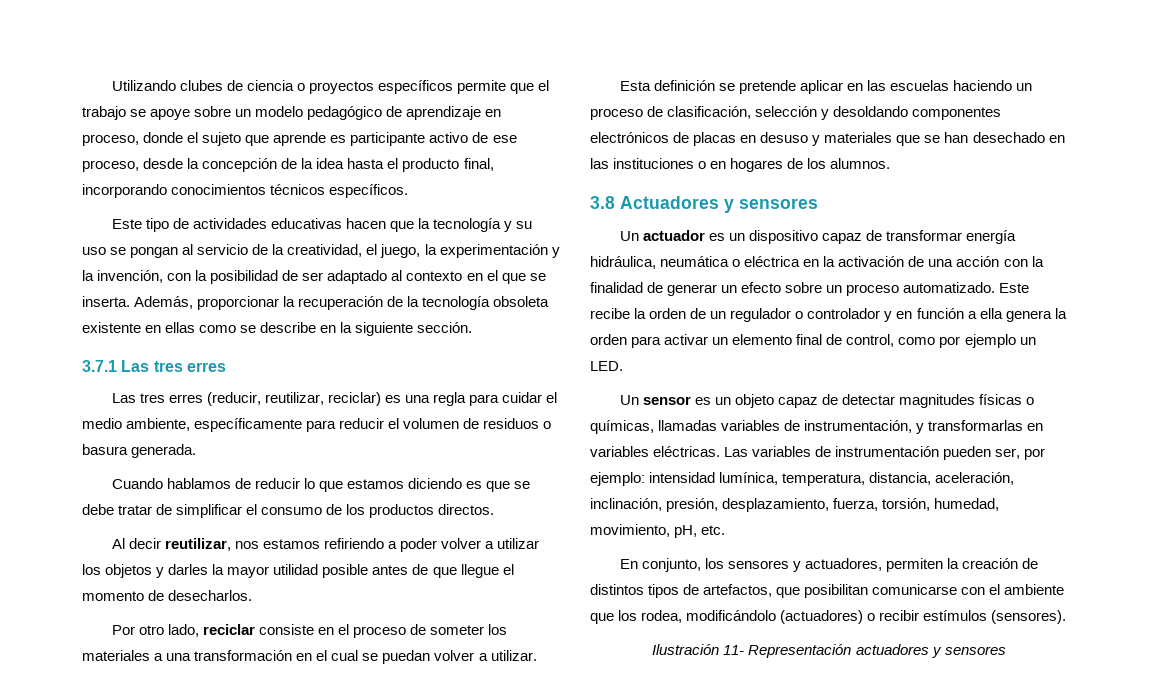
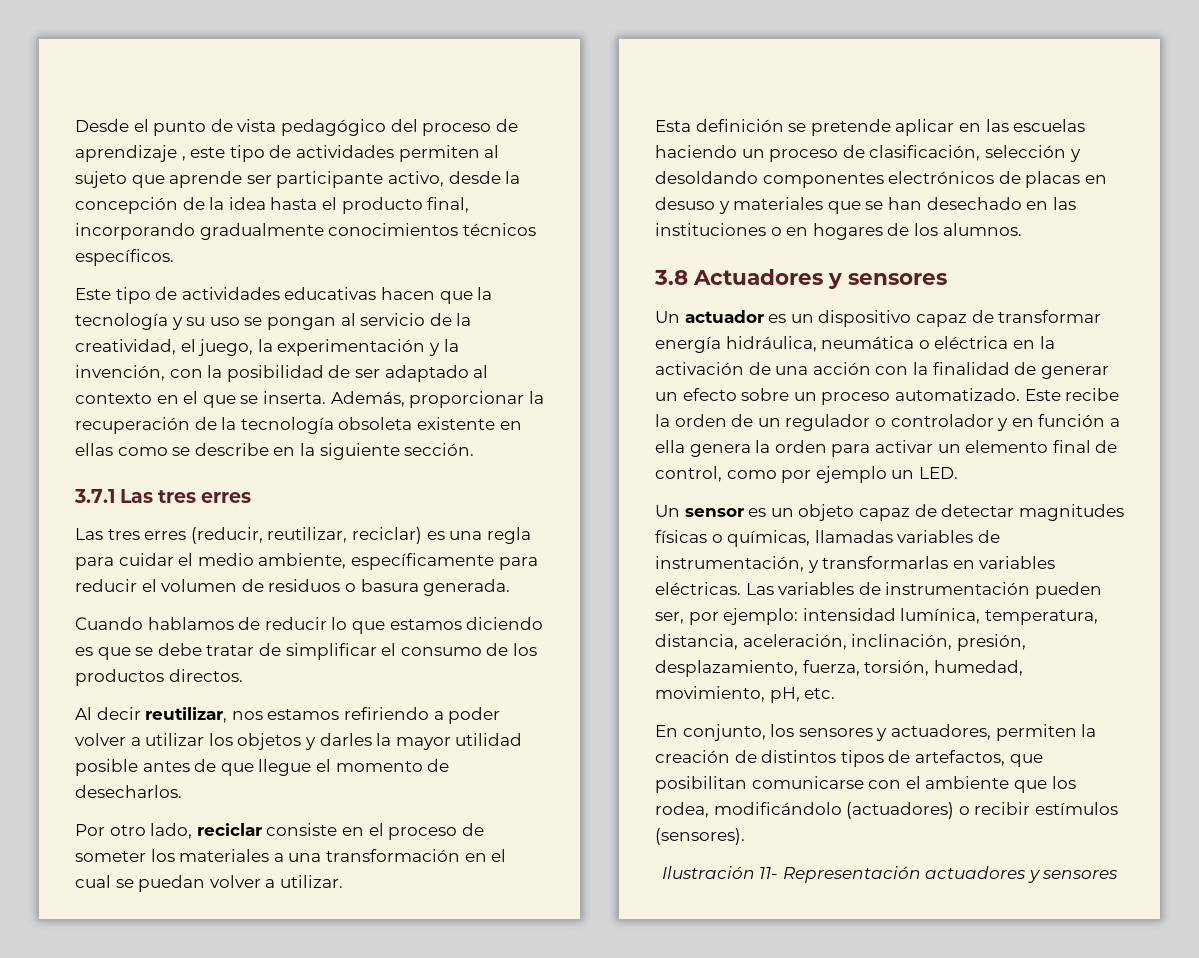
[111,80,550,94] [82,106,502,120] [82,132,517,146] [82,160,139,172] Utilizando clubes de ciencia o proyectos específicos permite que el trabajo se apoye sobre un modelo pedagógico de aprendizaje en proceso, donde el sujeto que aprende es participante activo de ese proceso, -> [75,119,518,136] [75,145,500,162] [75,171,444,188] Desde el punto de vista pedagógico del proceso de aprendizaje , este tipo de actividades permiten al sujeto que aprende ser participante activo,
(167, 191) none -> [199,223,324,240] gradualmente

